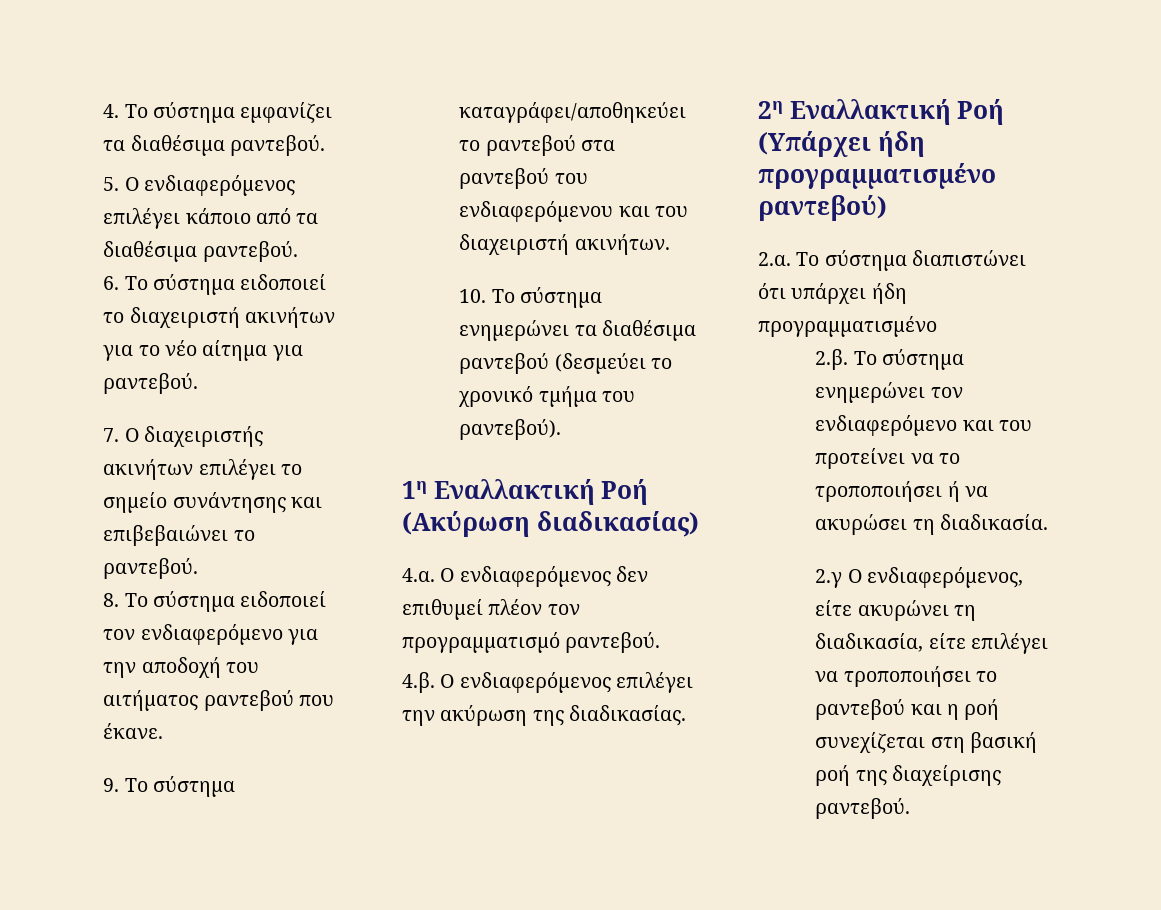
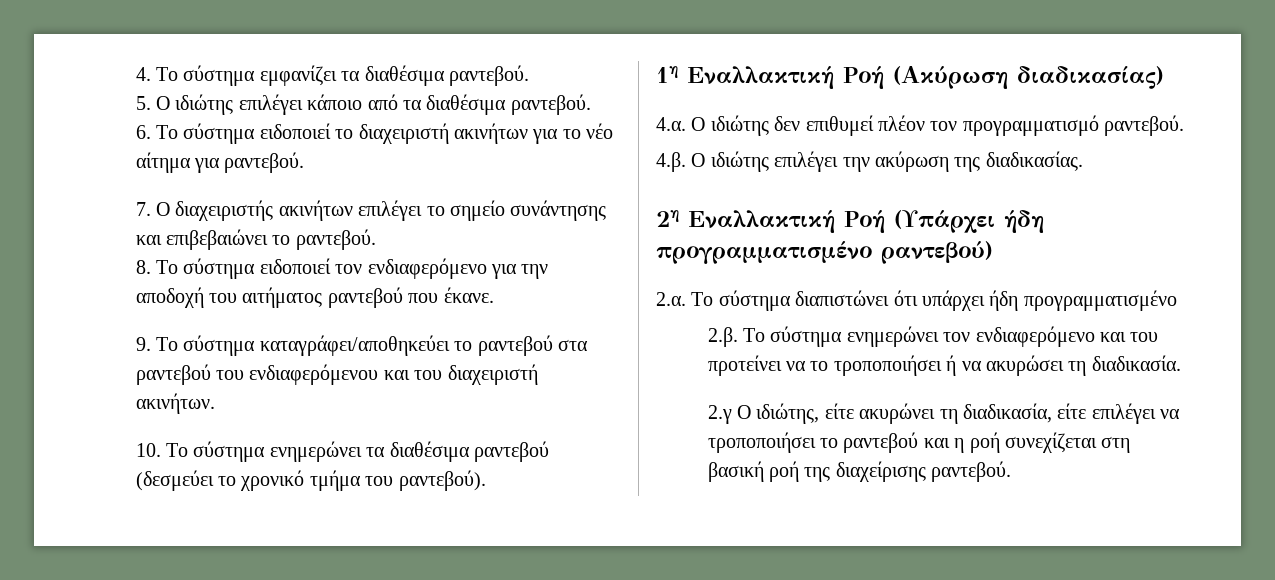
[143,175,295,196] ενδιαφερόμενος -> [175,94,234,115] ιδιώτης
[459,566,611,587] ενδιαφερόμενος -> [710,115,769,136] ιδιώτης
[459,672,611,693] ενδιαφερόμενος -> [710,151,769,172] ιδιώτης
[866,567,1023,588] ενδιαφερόμενος, -> [756,403,820,424] ιδιώτης,

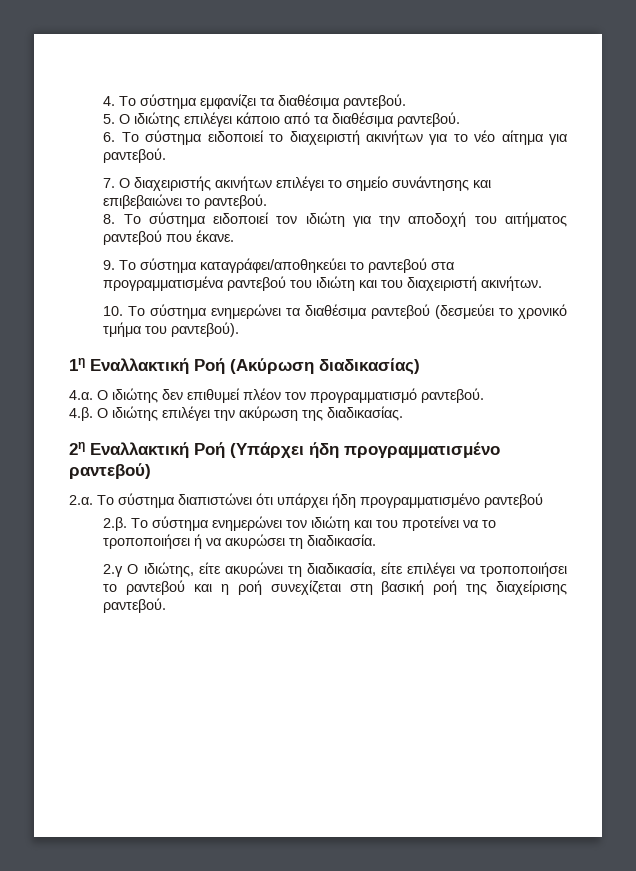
[367,258,487,279] ενδιαφερόμενο -> [305,212,345,227] ιδιώτη
(588, 345) none -> [103,276,224,291] προγραμματισμένα
[249,364,379,385] ενδιαφερόμενου -> [316,276,356,291] ιδιώτη
(1177, 300) none -> [484,493,543,508] ραντεβού
[975,326,1095,347] ενδιαφερόμενο -> [311,516,351,531] ιδιώτη

